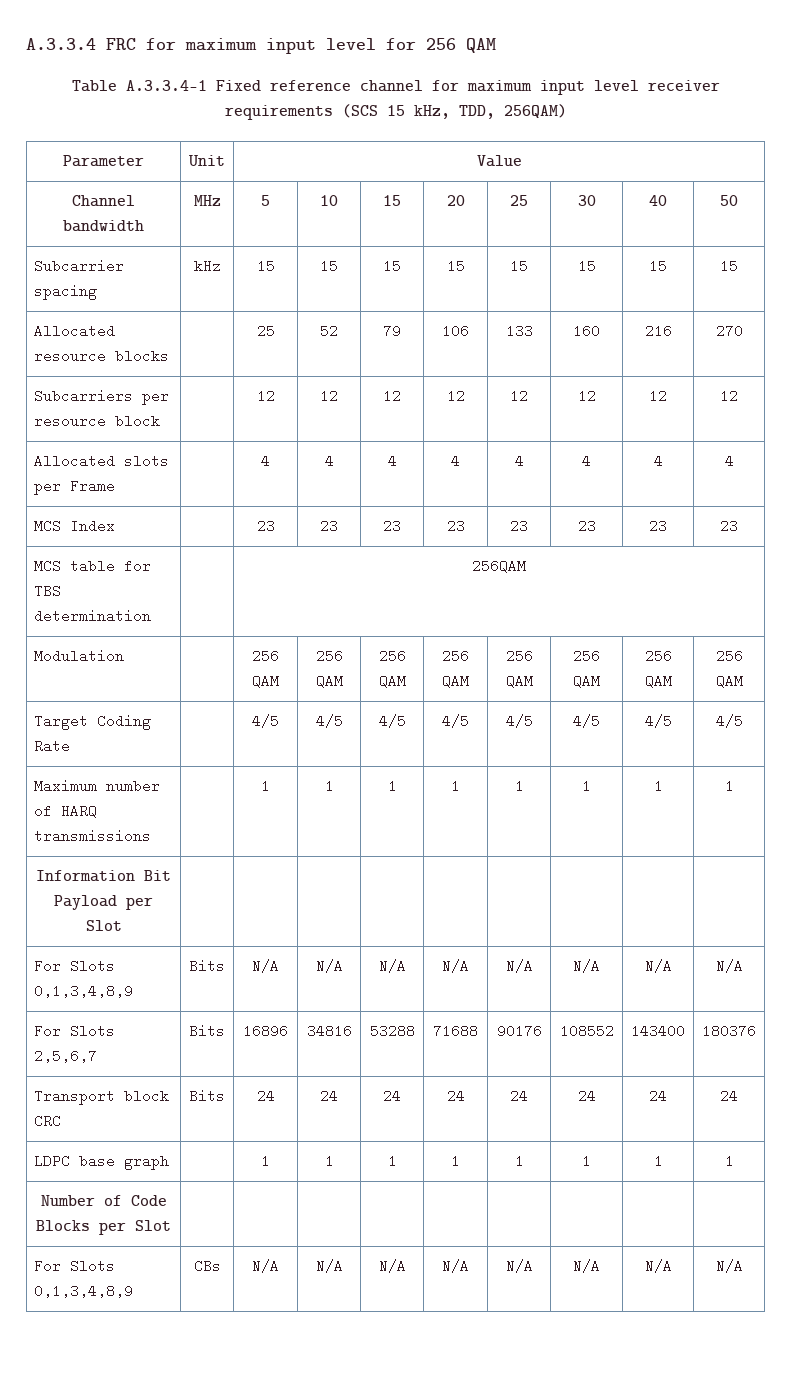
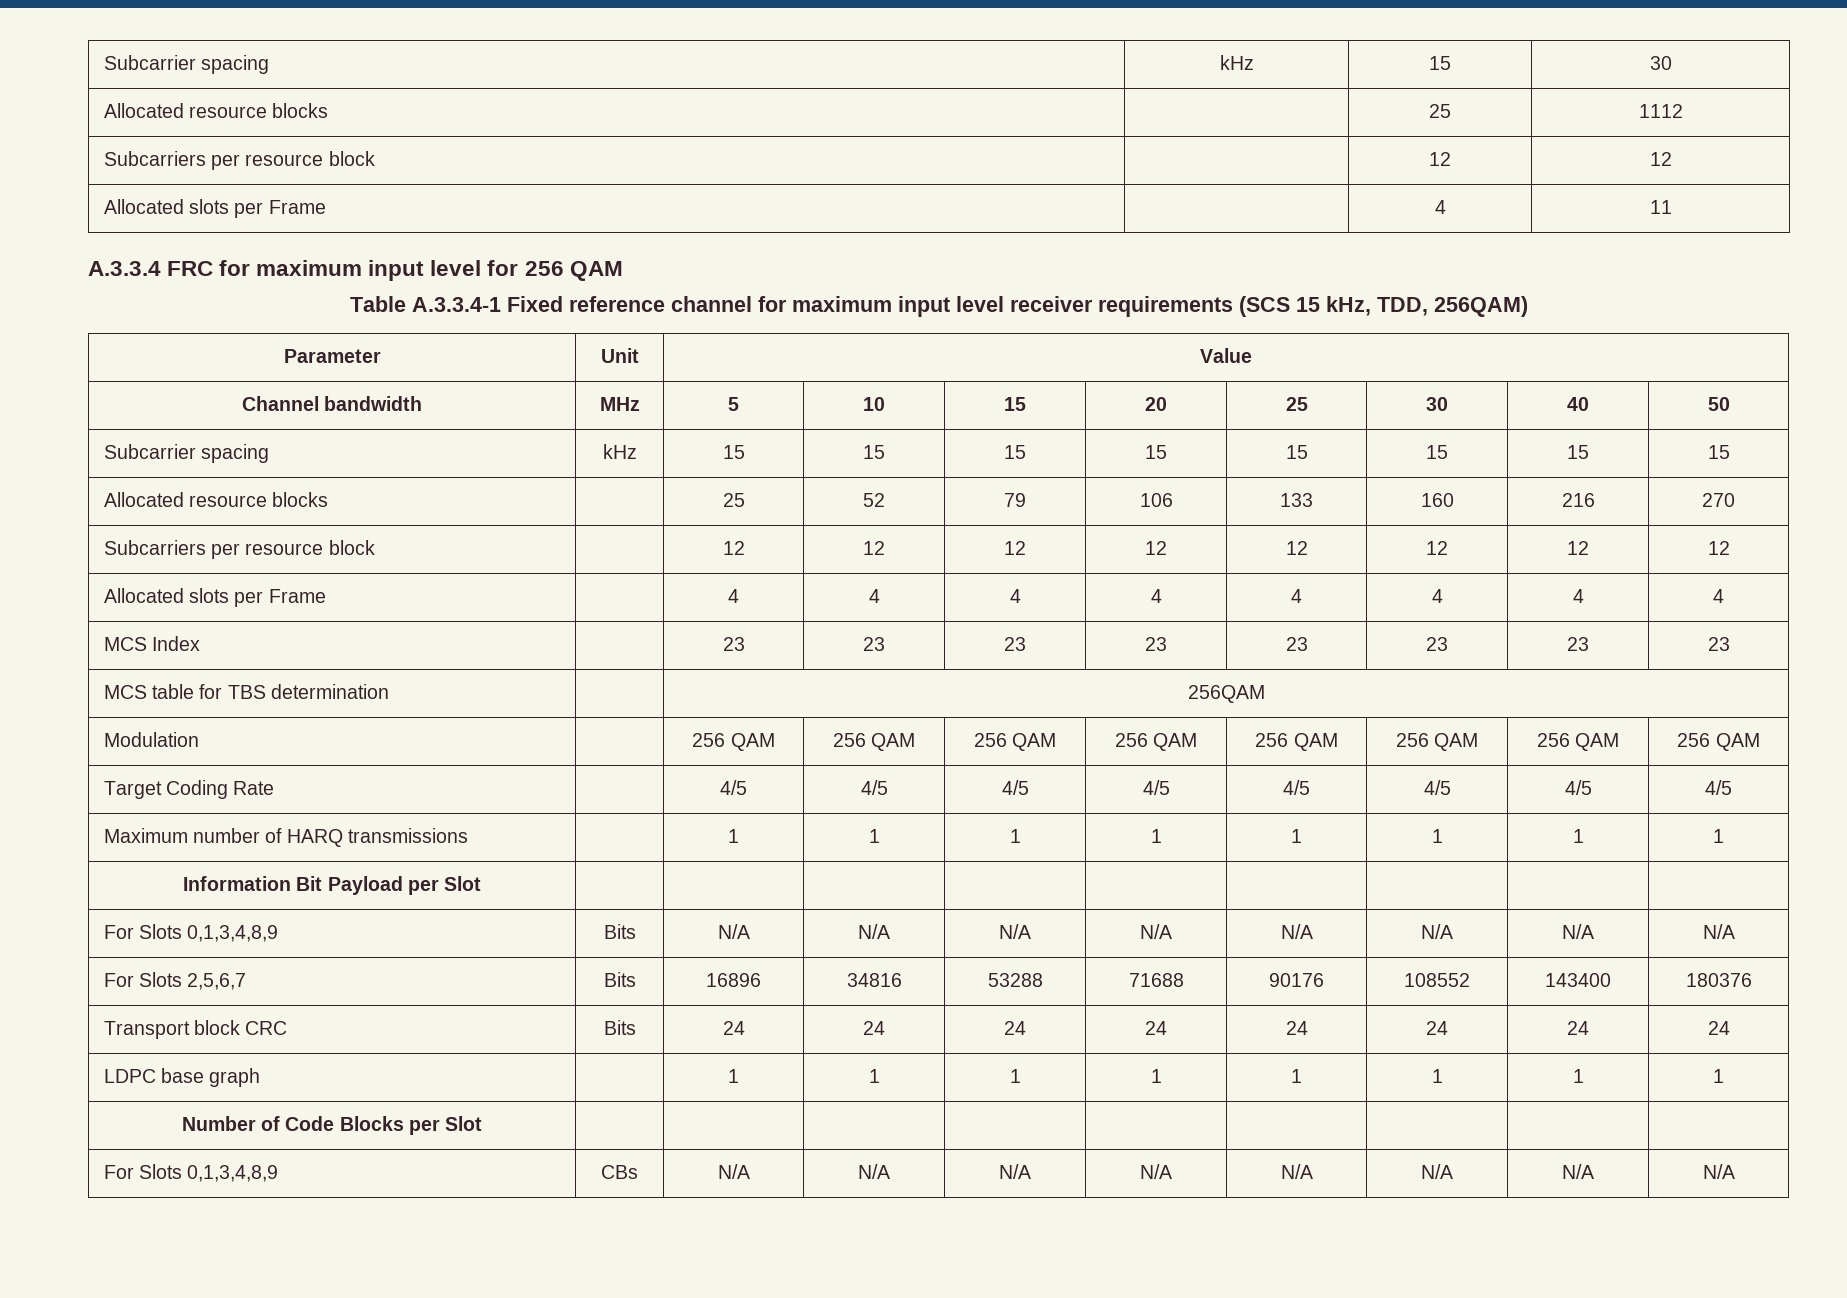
(26, 44) none -> [103,55,269,74] [1219,55,1254,70] [1429,56,1451,70] [1649,56,1672,70] [103,103,329,118] [1429,104,1451,118] [1638,104,1683,118] [103,151,375,170] [1429,152,1451,166] [1649,152,1672,166] [103,199,326,218] [1434,200,1446,214] [1649,200,1672,214] Subcarrier spacing | kHz | 15 | 30 // Allocated resource blocks | | 25 | 1112 // Subcarriers per resource block | | 12 | 12 // Allocated slots per Frame | | 4 | 11 //

